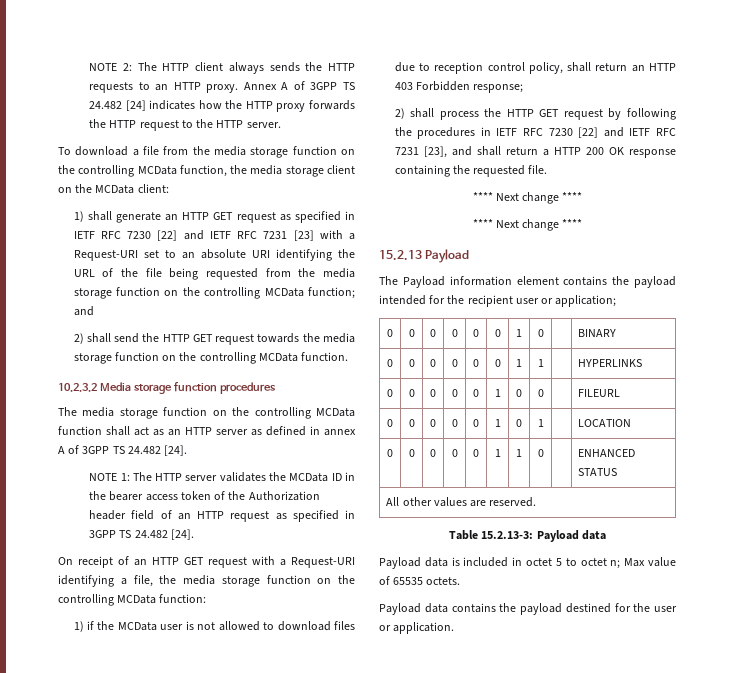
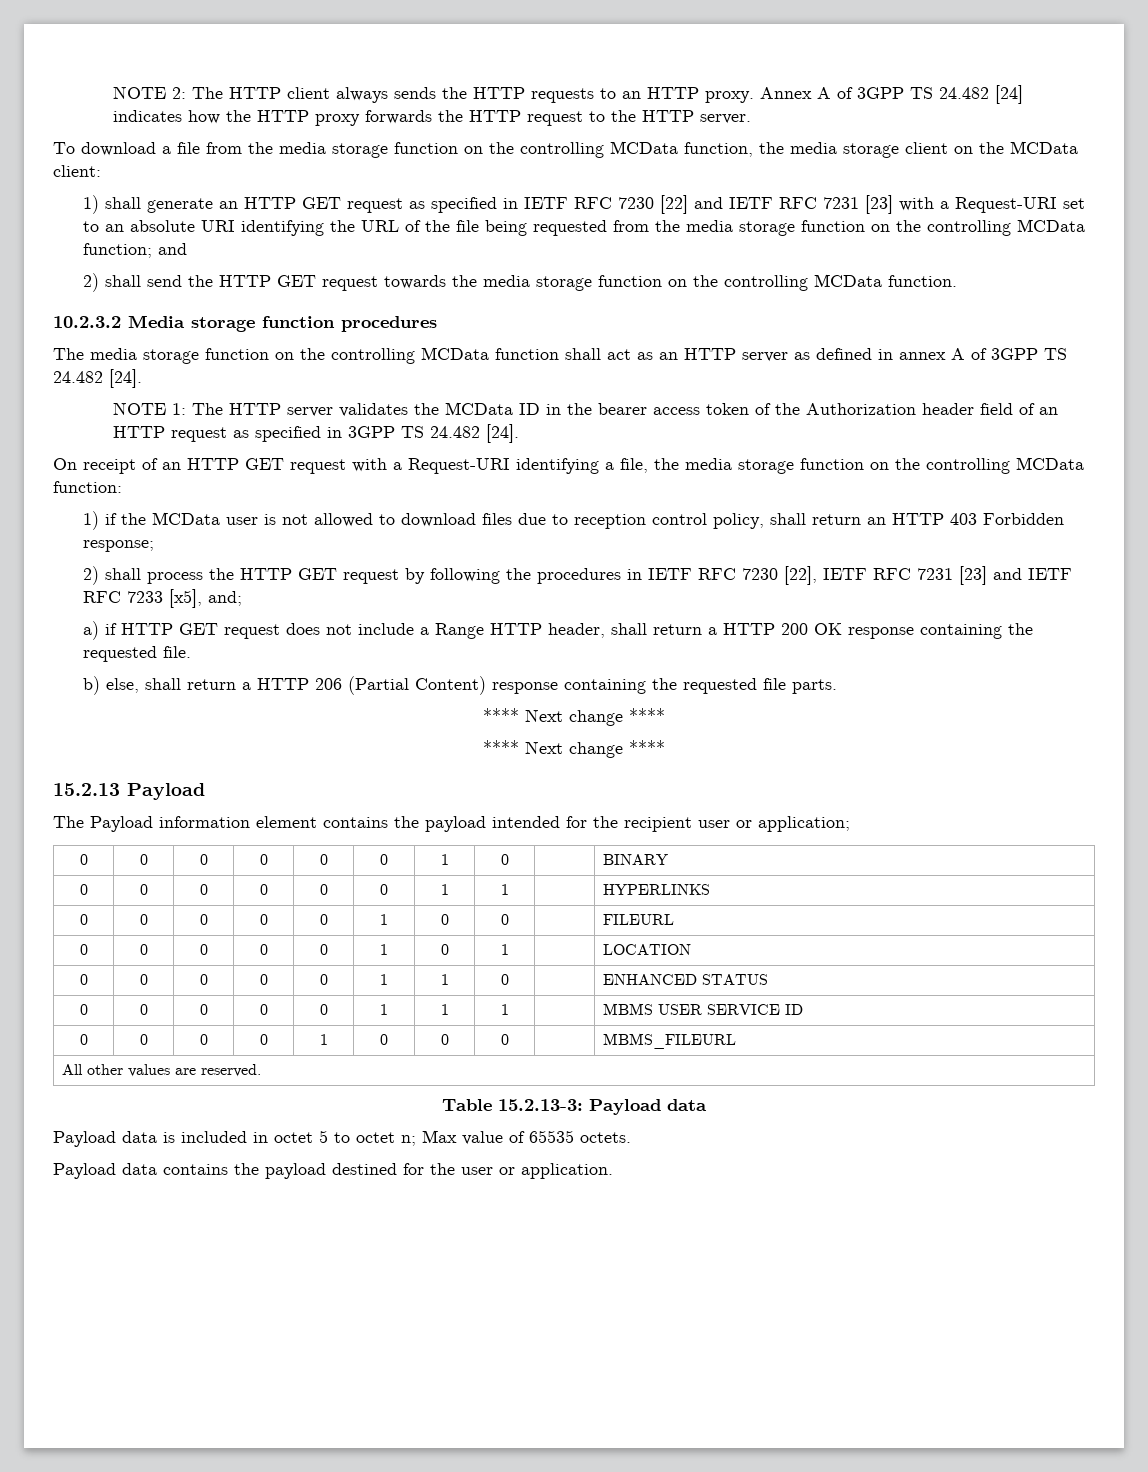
[578,127,676,138] [394,146,472,158] [22] and IETF RFC 7231 [23], and -> [783,566,1072,585] [82,589,242,608] [82,621,605,640] [22], IETF RFC 7231 [23] and IETF RFC 7233 [x5], and; // a) if HTTP GET request does not include a Range HTTP header,
(548, 169) none -> [82,676,837,695] // b) else, shall return a HTTP 206 (Partial Content) response containing the requested file parts.
(618, 472) none -> [79,1004,88,1015] [139,1004,148,1015] [199,1004,208,1015] [259,1004,268,1015] [319,1004,328,1015] [380,1004,388,1015] [440,1004,449,1015] [500,1004,509,1015] [602,1003,803,1015] [79,1034,88,1045] [139,1034,148,1045] [199,1034,208,1045] [259,1034,268,1045] [319,1034,328,1045] [380,1034,388,1045] [440,1034,449,1045] [500,1034,509,1045] [602,1033,736,1049] // 0 | 0 | 0 | 0 | 0 | 1 | 1 | 1 | | MBMS USER SERVICE ID // 0 | 0 | 0 | 0 | 1 | 0 | 0 | 0 | | MBMS_FILEURL

